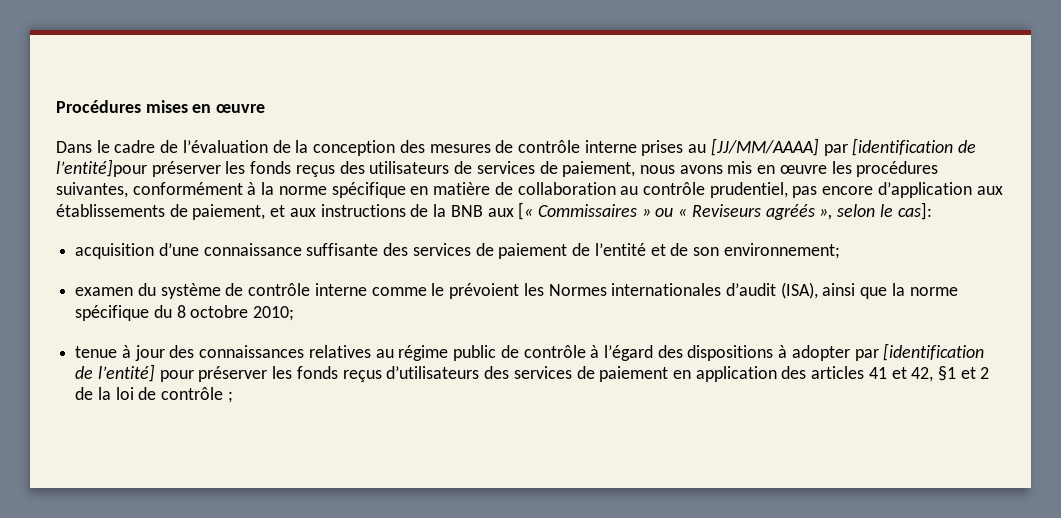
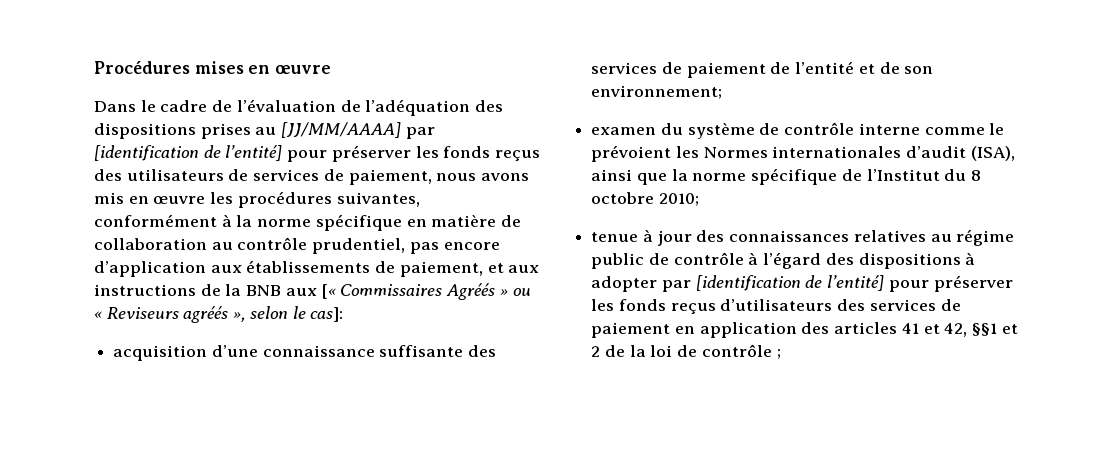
[295,140,637,156] la conception des mesures de contrôle interne -> [365,99,504,116] [94,123,196,139] l’adéquation des dispositions
[56,159,147,177] l’entité]pour -> [225,145,328,162] l’entité] pour
(637, 210) none -> [446,283,496,300] Agréés
(150, 313) none -> [841,169,940,181] de l’Institut
[938,366,957,381] §1 -> [972,323,998,336] §§1

